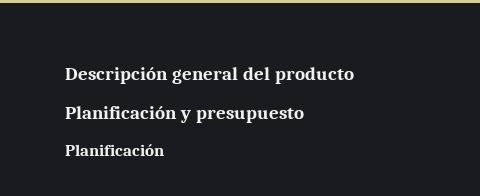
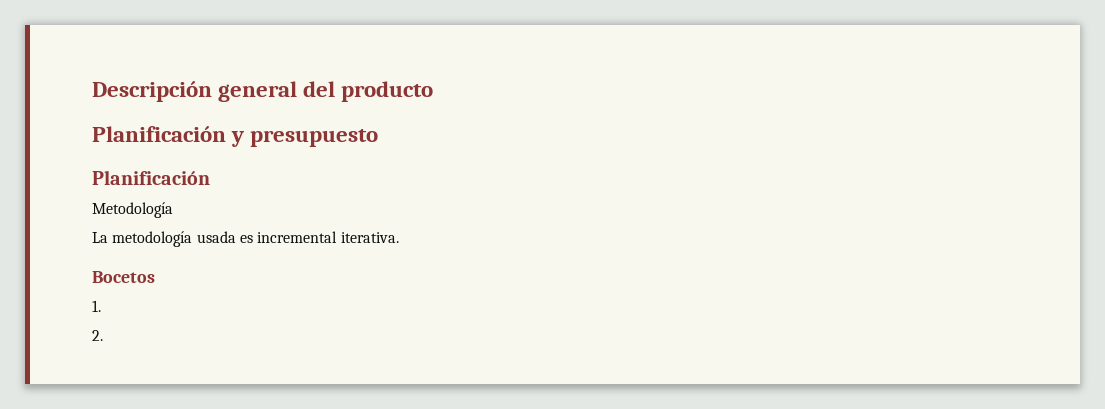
(164, 150) none -> [92,202,173,218] [92,231,399,247] [92,271,155,283] [92,300,101,312] [92,330,103,341] // Metodología // La metodología usada es incremental iterativa. // Bocetos // 1. // 2.

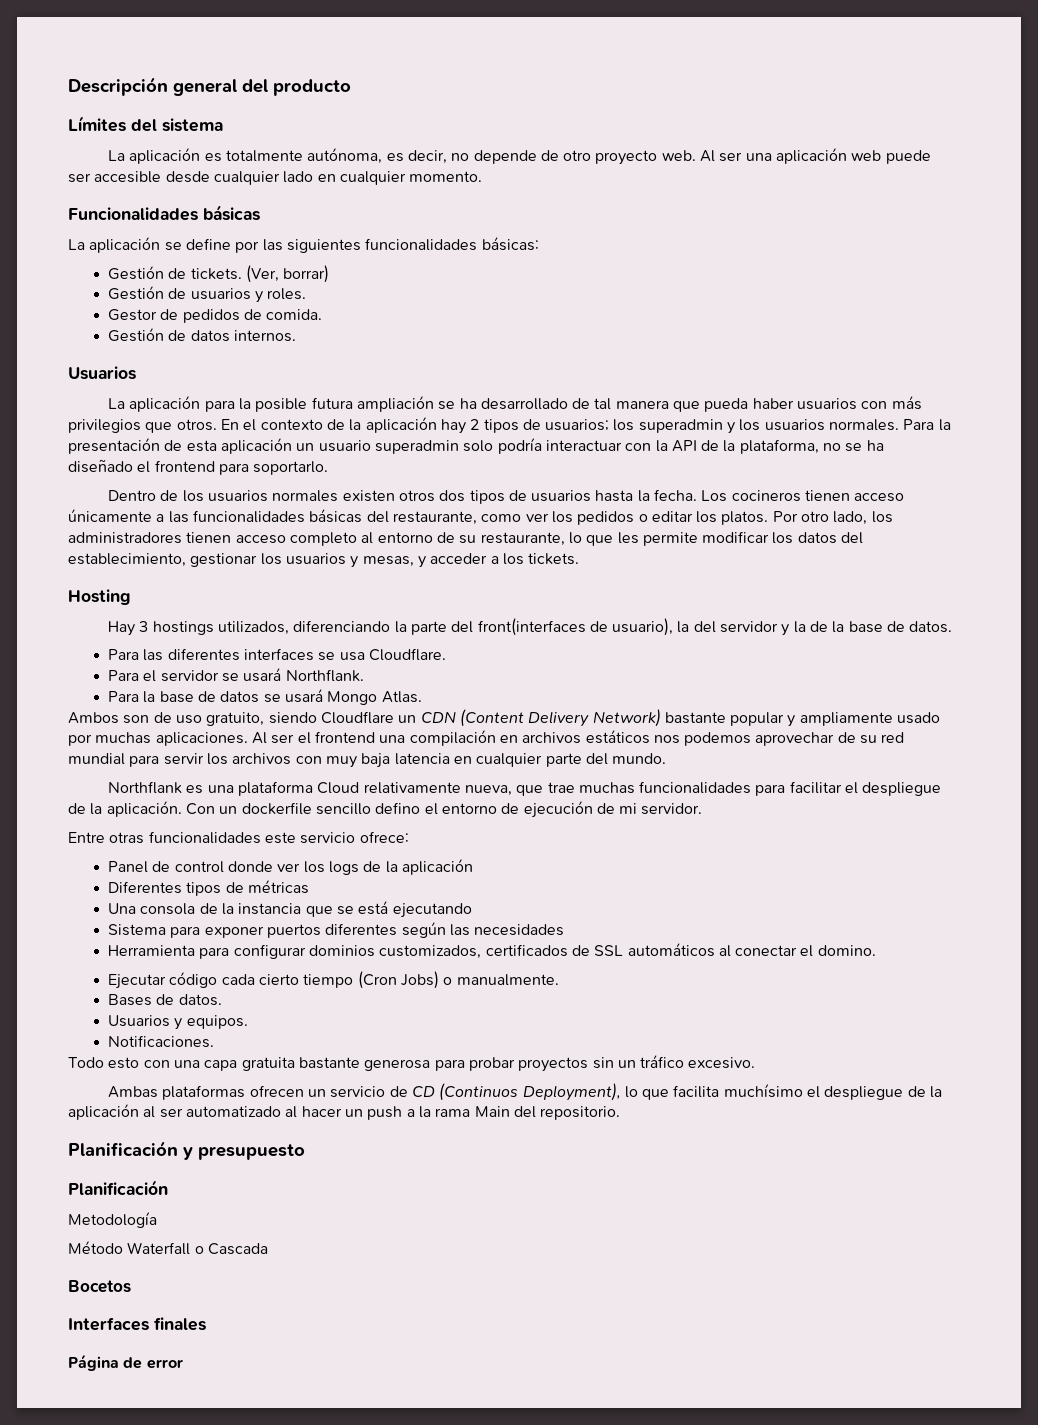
(434, 91) none -> [68,116,223,132] [107,148,931,165] [68,171,483,185] [68,205,260,221] [68,237,539,253] [107,265,330,283] [107,286,307,303] [107,309,323,323] [107,328,296,342] [68,366,136,380] [107,396,922,412] [68,417,951,434] [68,438,884,454] [68,459,329,475] [107,489,905,504] [68,509,893,525] [68,531,864,546] [68,553,580,568] [68,589,131,605] [107,618,953,636] [107,648,446,661] [107,668,364,682] [107,689,422,705] [68,709,941,727] [68,730,905,746] [68,753,667,768] [107,781,942,796] [68,801,703,818] [68,831,409,844] [107,859,473,875] [107,880,309,896] [107,901,472,918] [107,922,565,938] [107,943,876,959] [107,971,559,989] [107,994,222,1006] [107,1015,248,1030] [107,1035,214,1048] [68,1055,756,1072] [107,1083,943,1101] [68,1104,621,1120] // Límites del sistema // La aplicación es totalmente autónoma, es decir, no depende de otro proyecto web. Al ser una aplicación web puede ser accesible desde cualquier lado en cualquier momento. // Funcionalidades básicas // La aplicación se define por las siguientes funcionalidades básicas: // Gestión de tickets. (Ver, borrar) // Gestión de usuarios y roles. // Gestor de pedidos de comida. // Gestión de datos internos. // Usuarios // La aplicación para la posible futura ampliación se ha desarrollado de tal manera que pueda haber usuarios con más privilegios que otros. En el contexto de la aplicación hay 2 tipos de usuarios; los superadmin y los usuarios normales. Para la presentación de esta aplicación un usuario superadmin solo podría interactuar con la API de la plataforma, no se ha diseñado el frontend para soportarlo. // Dentro de los usuarios normales existen otros dos tipos de usuarios hasta la fecha. Los cocineros tienen acceso únicamente a las funcionalidades básicas del restaurante, como ver los pedidos o editar los platos. Por otro lado, los administradores tienen acceso completo al entorno de su restaurante, lo que les permite modificar los datos del establecimiento, gestionar los usuarios y mesas, y acceder a los tickets. // Hosting // Hay 3 hostings utilizados, diferenciando la parte del front(interfaces de usuario), la del servidor y la de la base de datos. // Para las diferentes interfaces se usa Cloudflare. // Para el servidor se usará Northflank. // Para la base de datos se usará Mongo Atlas. // Ambos son de uso gratuito, siendo Cloudflare un CDN (Content Delivery Network) bastante popular y ampliamente usado por muchas aplicaciones. Al ser el frontend una compilación en archivos estáticos nos podemos aprovechar de su red mundial para servir los archivos con muy baja latencia en cualquier parte del mundo. // Northflank es una plataforma Cloud relativamente nueva, que trae muchas funcionalidades para facilitar el despliegue de la aplicación. Con un dockerfile sencillo defino el entorno de ejecución de mi servidor. // Entre otras funcionalidades este servicio ofrece: // Panel de control donde ver los logs de la aplicación // Diferentes tipos de métricas // Una consola de la instancia que se está ejecutando // Sistema para exponer puertos diferentes según las necesidades // Herramienta para configurar dominios customizados, certificados de SSL automáticos al conectar el domino. // Ejecutar código cada cierto tiempo (Cron Jobs) o manualmente. // Bases de datos. // Usuarios y equipos. // Notificaciones. // Todo esto con una capa gratuita bastante generosa para probar proyectos sin un tráfico excesivo. // Ambas plataformas ofrecen un servicio de CD (Continuos Deployment), lo que facilita muchísimo el despliegue de la aplicación al ser automatizado al hacer un push a la rama Main del repositorio.
[92,231,399,247] [92,271,155,283] [92,300,101,312] [92,330,103,341] La metodología usada es incremental iterativa. // Bocetos // 1. // 2. -> [68,1241,268,1255] [68,1280,131,1293] [68,1317,206,1331] [68,1354,183,1371] Método Waterfall o Cascada // Bocetos // Interfaces finales // Página de error

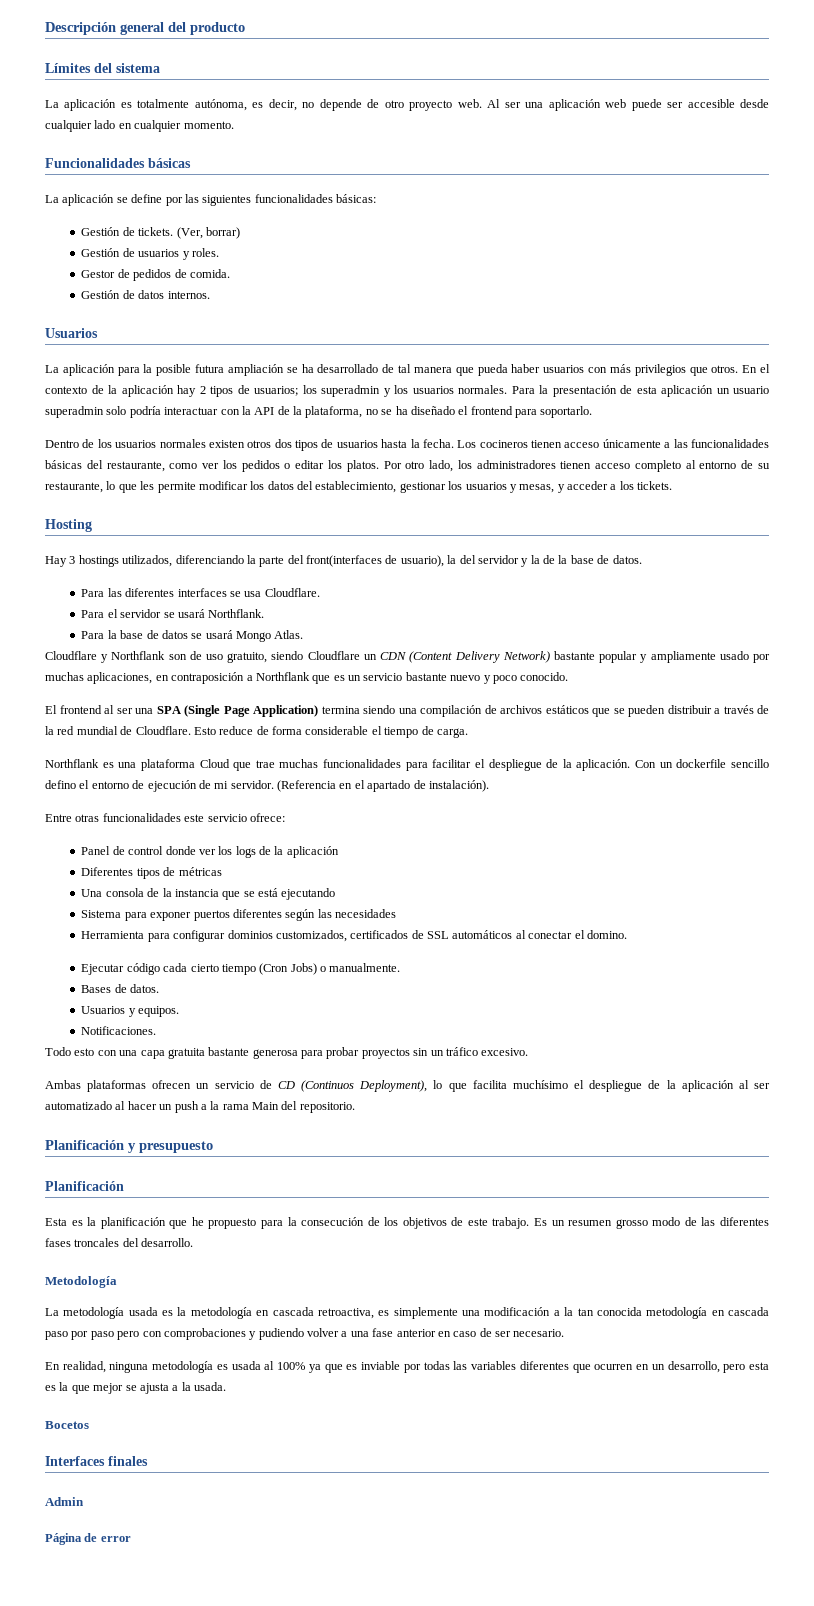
[68,712,119,724] Ambos -> [45,651,166,663] Cloudflare y Northflank
[155,731,375,746] aplicaciones. Al ser el frontend -> [87,672,569,684] [45,705,395,717] aplicaciones, en contraposición a Northflank que es un servicio bastante nuevo y poco conocido. // El frontend al ser una SPA (Single Page Application) termina siendo
[499,735,518,743] en -> [484,705,497,714] de
[653,732,905,746] [68,753,667,768] nos podemos aprovechar de su red mundial para servir los archivos con muy baja latencia en cualquier parte del mundo. -> [592,705,769,717] [45,726,468,738] que se pueden distribuir a través de la red mundial de Cloudflare. Esto reduce de forma considerable el tiempo de carga.
[363,782,512,796] relativamente nueva, -> (230, 763) none
(703, 809) none -> [277,780,489,792] (Referencia en el apartado de instalación).
[68,1212,157,1228] [68,1241,268,1255] Metodología // Método Waterfall o Cascada -> [45,1217,770,1229] [45,1238,194,1247] [45,1276,117,1288] [45,1307,769,1319] [45,1328,565,1340] [45,1361,770,1373] [45,1382,226,1394] Esta es la planificación que he propuesto para la consecución de los objetivos de este trabajo. Es un resumen grosso modo de las diferentes fases troncales del desarrollo. // Metodología // La metodología usada es la metodología en cascada retroactiva, es simplemente una modificación a la tan conocida metodología en cascada paso por paso pero con comprobaciones y pudiendo volver a una fase anterior en caso de ser necesario. // En realidad, ninguna metodología es usada al 100% ya que es inviable por todas las variables diferentes que ocurren en un desarrollo, pero esta es la que mejor se ajusta a la usada.
(206, 1324) none -> [45,1497,84,1506] // Admin

